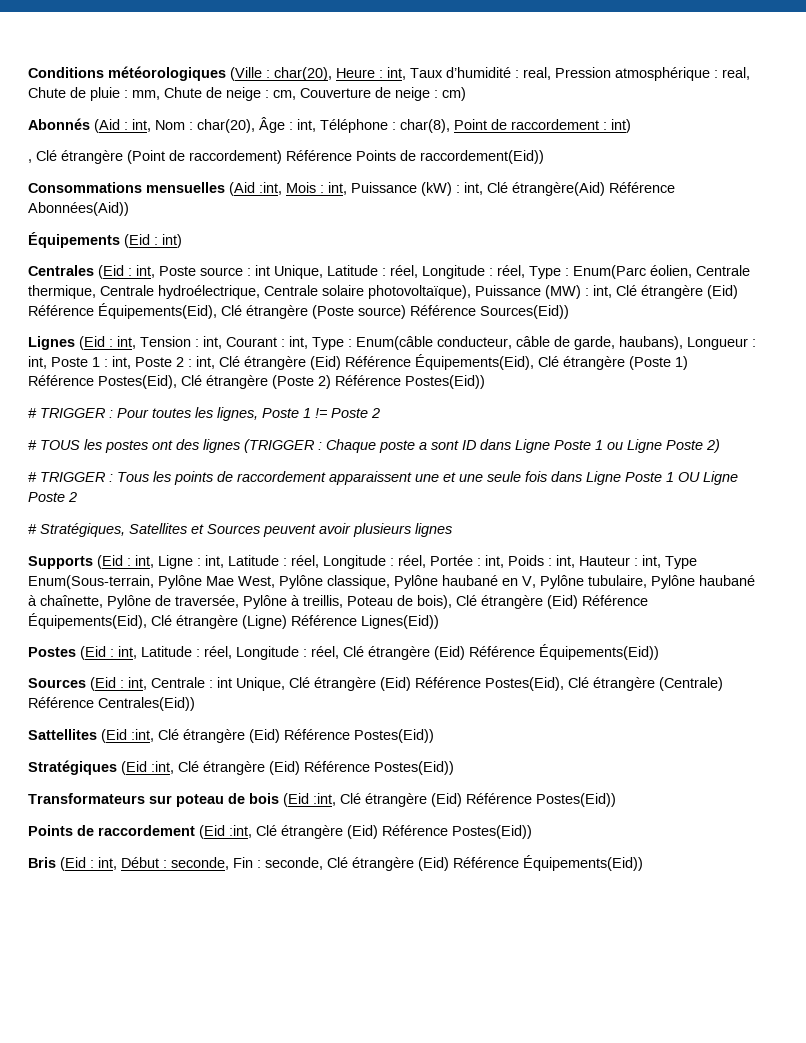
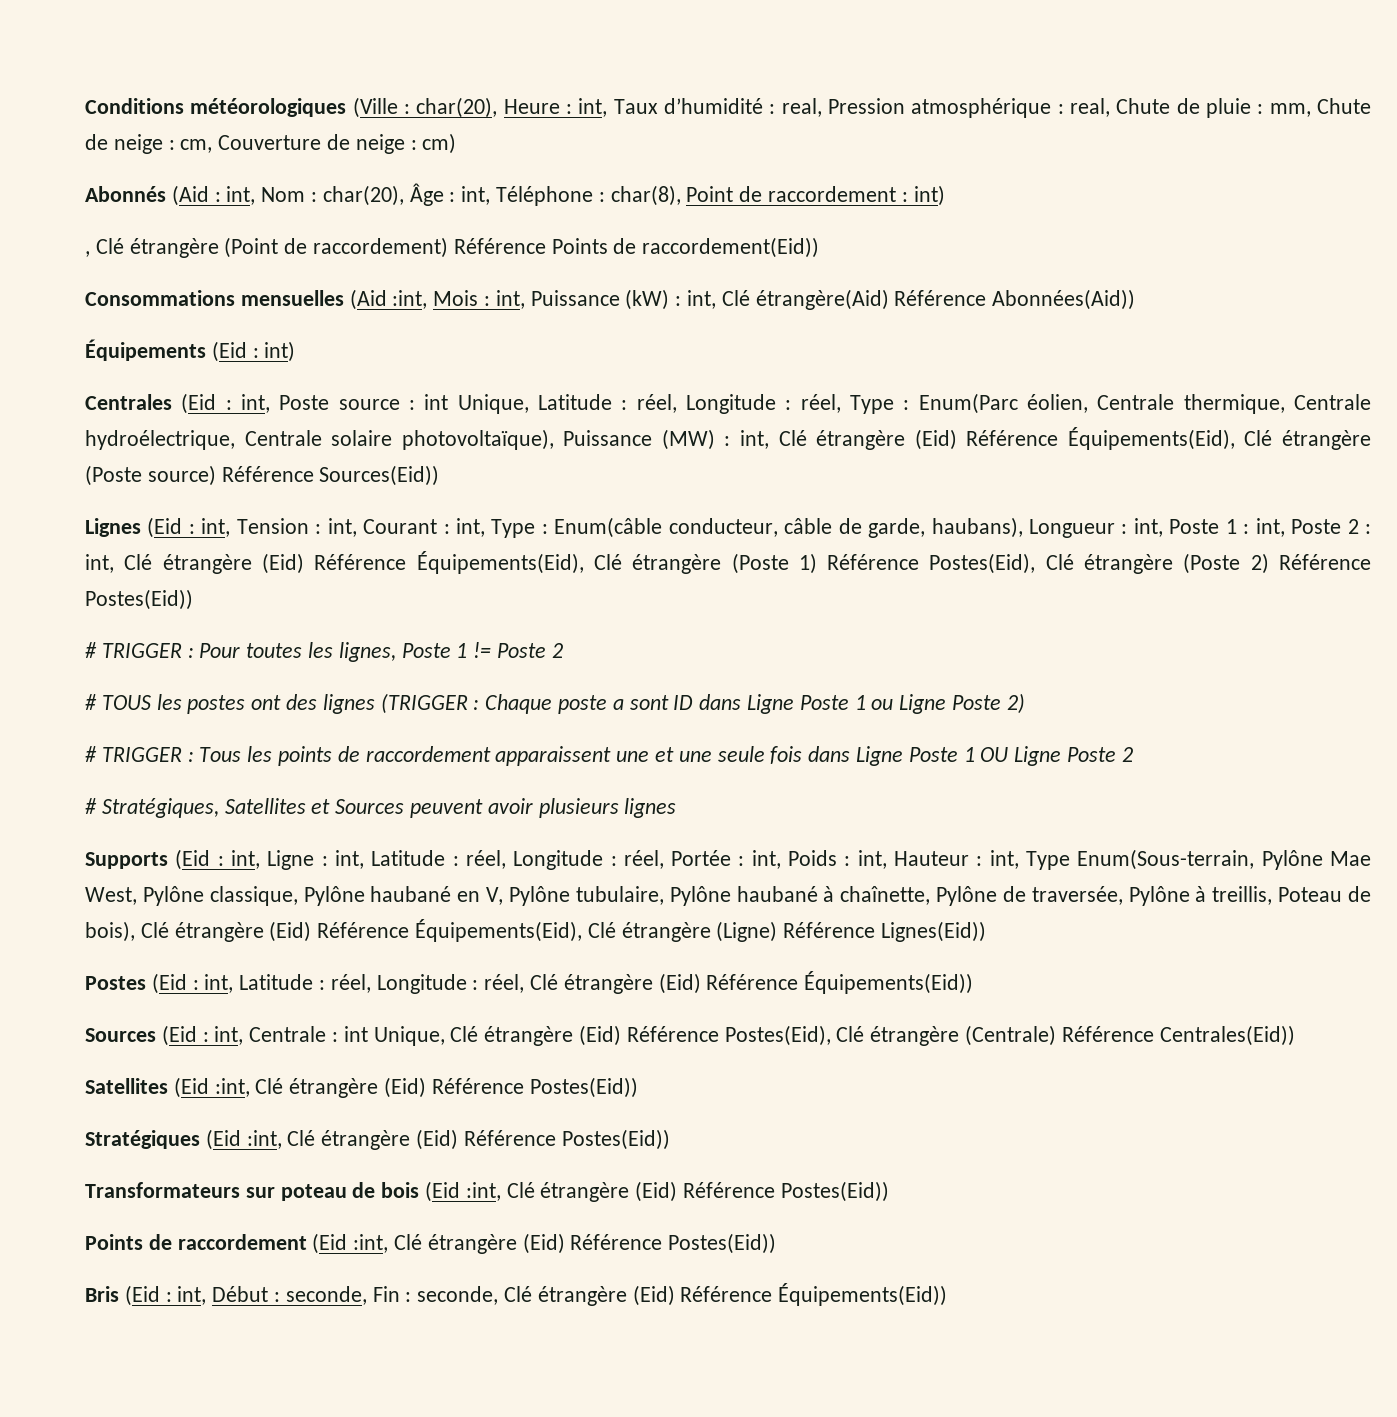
[28,729,97,740] Sattellites -> [85,1078,168,1094] Satellites

